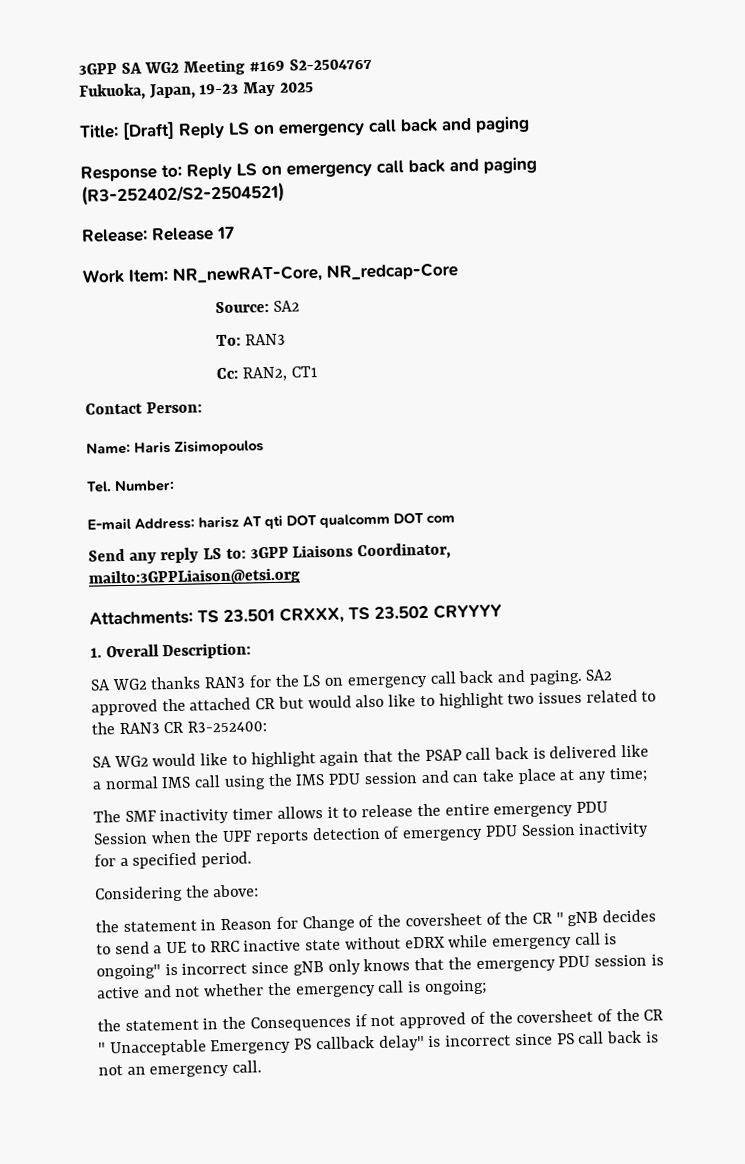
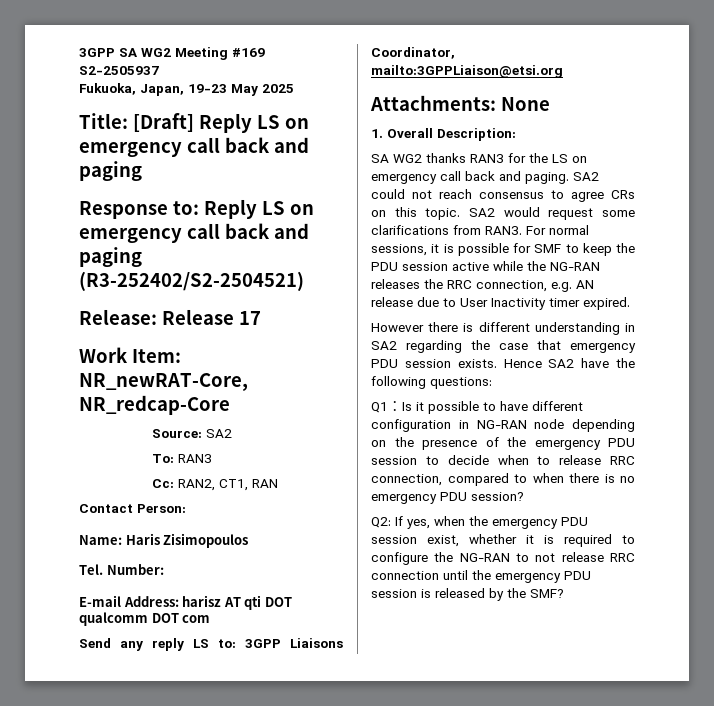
[288,57,372,71] S2-2504767 -> [79,66,159,75] S2-2505937
[290,366,318,378] CT1 -> [219,479,279,491] CT1, RAN
[89,603,502,626] Attachments: TS 23.501 CRXXX, TS 23.502 CRYYYY -> [370,95,550,111] Attachments: None
[91,689,657,716] [91,720,268,735] [92,744,650,768] [92,767,648,790] [93,801,608,825] [93,822,650,845] [94,851,253,869] [95,884,260,903] [95,909,657,933] [96,932,618,955] [96,957,445,980] approved the attached CR but would also like to highlight two issues related to the RAN3 CR R3-252400: // SA WG2 would like to highlight again that the PSAP call back is delivered like a normal IMS call using the IMS PDU session and can take place at any time; // The SMF inactivity timer allows it to release the entire emergency PDU Session when the UPF reports detection of emergency PDU Session inactivity for a specified period. // Considering the above: // the statement in Reason for Change of the coversheet of the CR " gNB decides to send a UE to RRC inactive state without eDRX while emergency call is ongoing" is incorrect since gNB only knows that -> [371,189,635,202] [371,207,635,220] [371,225,589,235] [371,243,635,256] [371,261,600,271] [371,279,594,292] [371,297,630,310] [371,322,635,335] [371,340,636,353] [371,358,635,368] [371,376,492,389] [371,401,583,414] [371,419,635,432] [371,437,635,450] [371,455,635,465] [371,473,635,486] [371,492,524,504] [371,516,588,529] [371,534,635,547] [371,552,635,565] [371,570,468,580] could not reach consensus to agree CRs on this topic. SA2 would request some clarifications from RAN3. For normal sessions, it is possible for SMF to keep the PDU session active while the NG-RAN releases the RRC connection, e.g. AN release due to User Inactivity timer expired. // However there is different understanding in SA2 regarding the case that emergency PDU session exists. Hence SA2 have the following questions: // Q1：Is it possible to have different configuration in NG-RAN node depending on the presence of the emergency PDU session to decide when to release RRC connection, compared to when there is no emergency PDU session? // Q2: If yes, when the emergency PDU session exist, whether it is required to configure the NG-RAN to not release RRC connection until
[97,979,487,999] [97,1008,664,1032] [98,1030,659,1057] [98,1060,263,1078] active and not whether the emergency call is ongoing; // the statement in the Consequences if not approved of the coversheet of the CR " Unacceptable Emergency PS callback delay" is incorrect since PS call back is not an emergency call. -> [435,588,564,601] released by the SMF?

